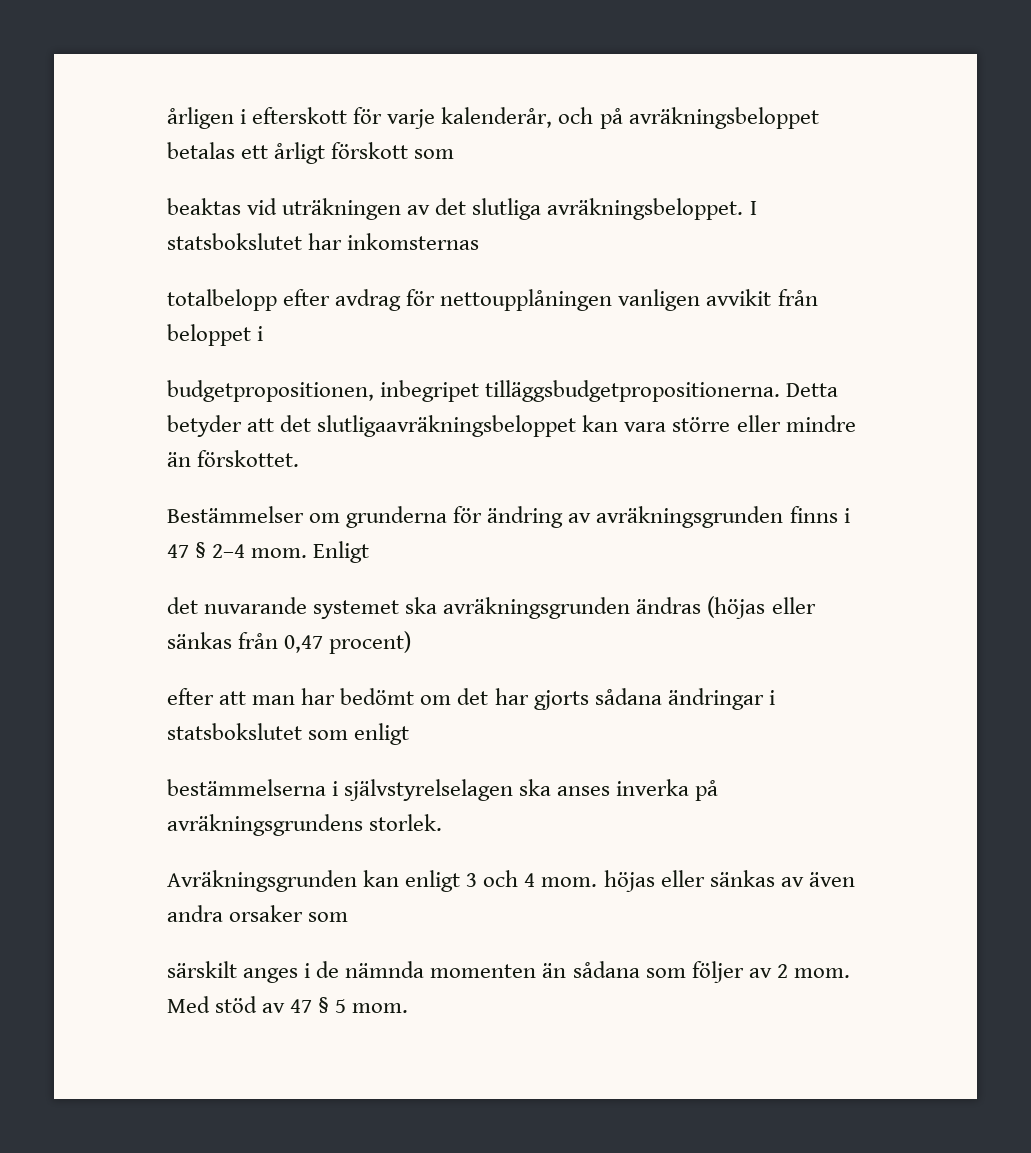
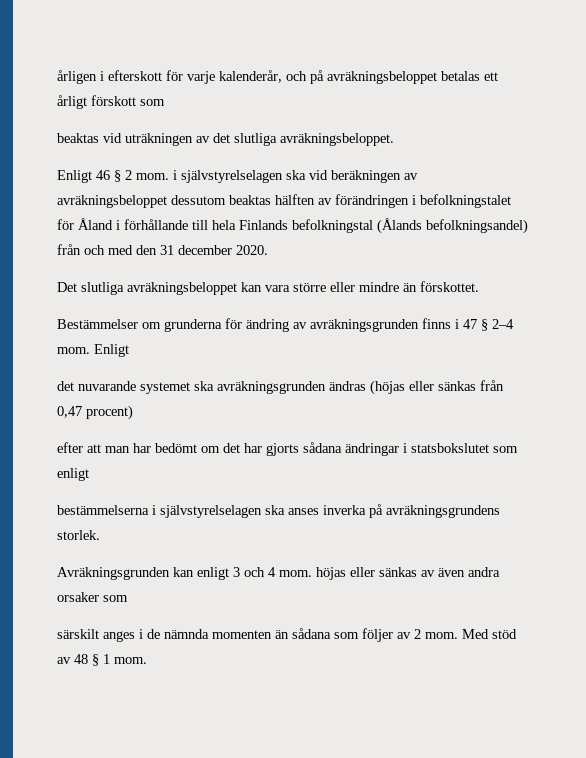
[749,201,757,215] [167,233,480,250] [167,289,818,311] [167,324,264,346] [167,380,839,402] [167,415,577,437] I statsbokslutet har inkomsternas // totalbelopp efter avdrag för nettoupplåningen vanligen avvikit från beloppet i // budgetpropositionen, inbegripet tilläggsbudgetpropositionerna. Detta betyder att det slutligaavräkningsbeloppet -> [57,170,418,183] [57,194,511,208] [57,218,528,234] [57,244,268,255] [57,282,237,295] // Enligt 46 § 2 mom. i självstyrelselagen ska vid beräkningen av avräkningsbeloppet dessutom beaktas hälften av förändringen i befolkningstalet för Åland i förhållande till hela Finlands befolkningstal (Ålands befolkningsandel) från och med den 31 december 2020. // Det slutliga avräkningsbeloppet
[290,997,347,1013] 47 § 5 -> [74,654,110,666] 48 § 1

